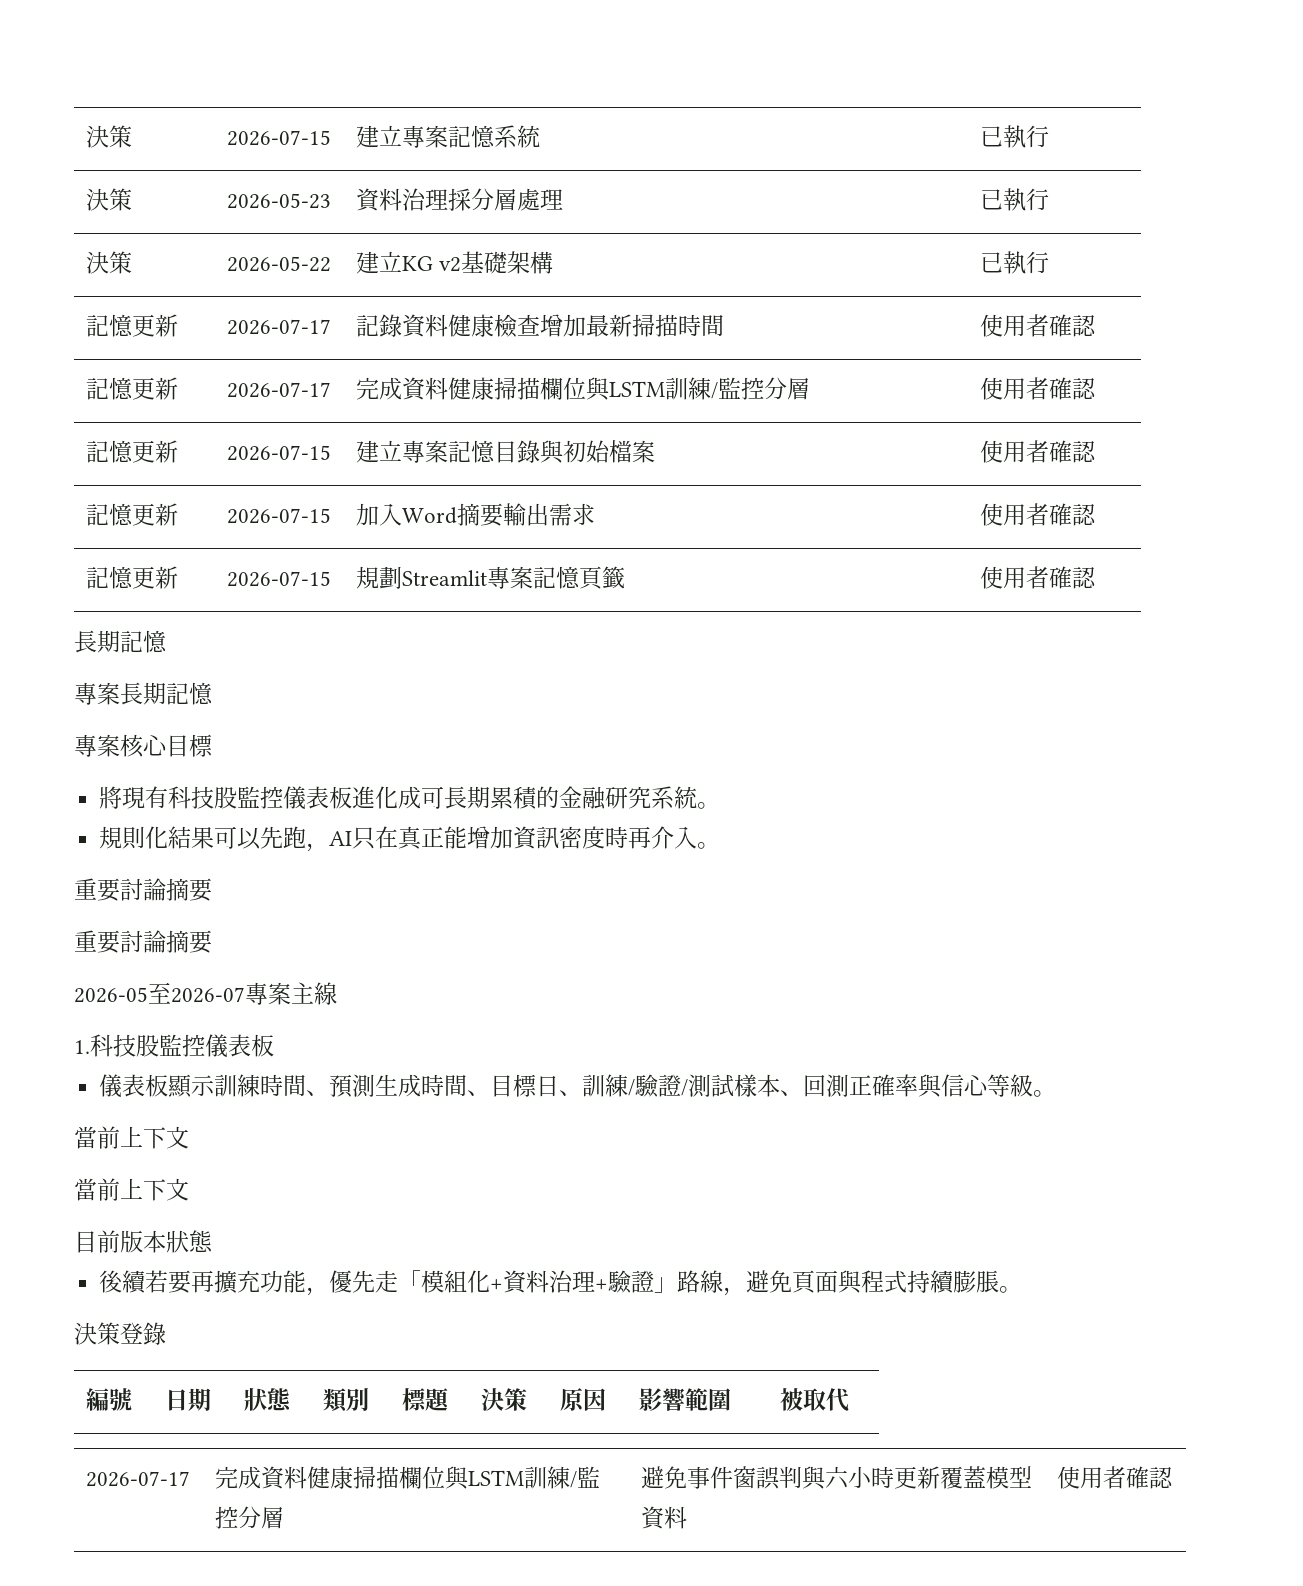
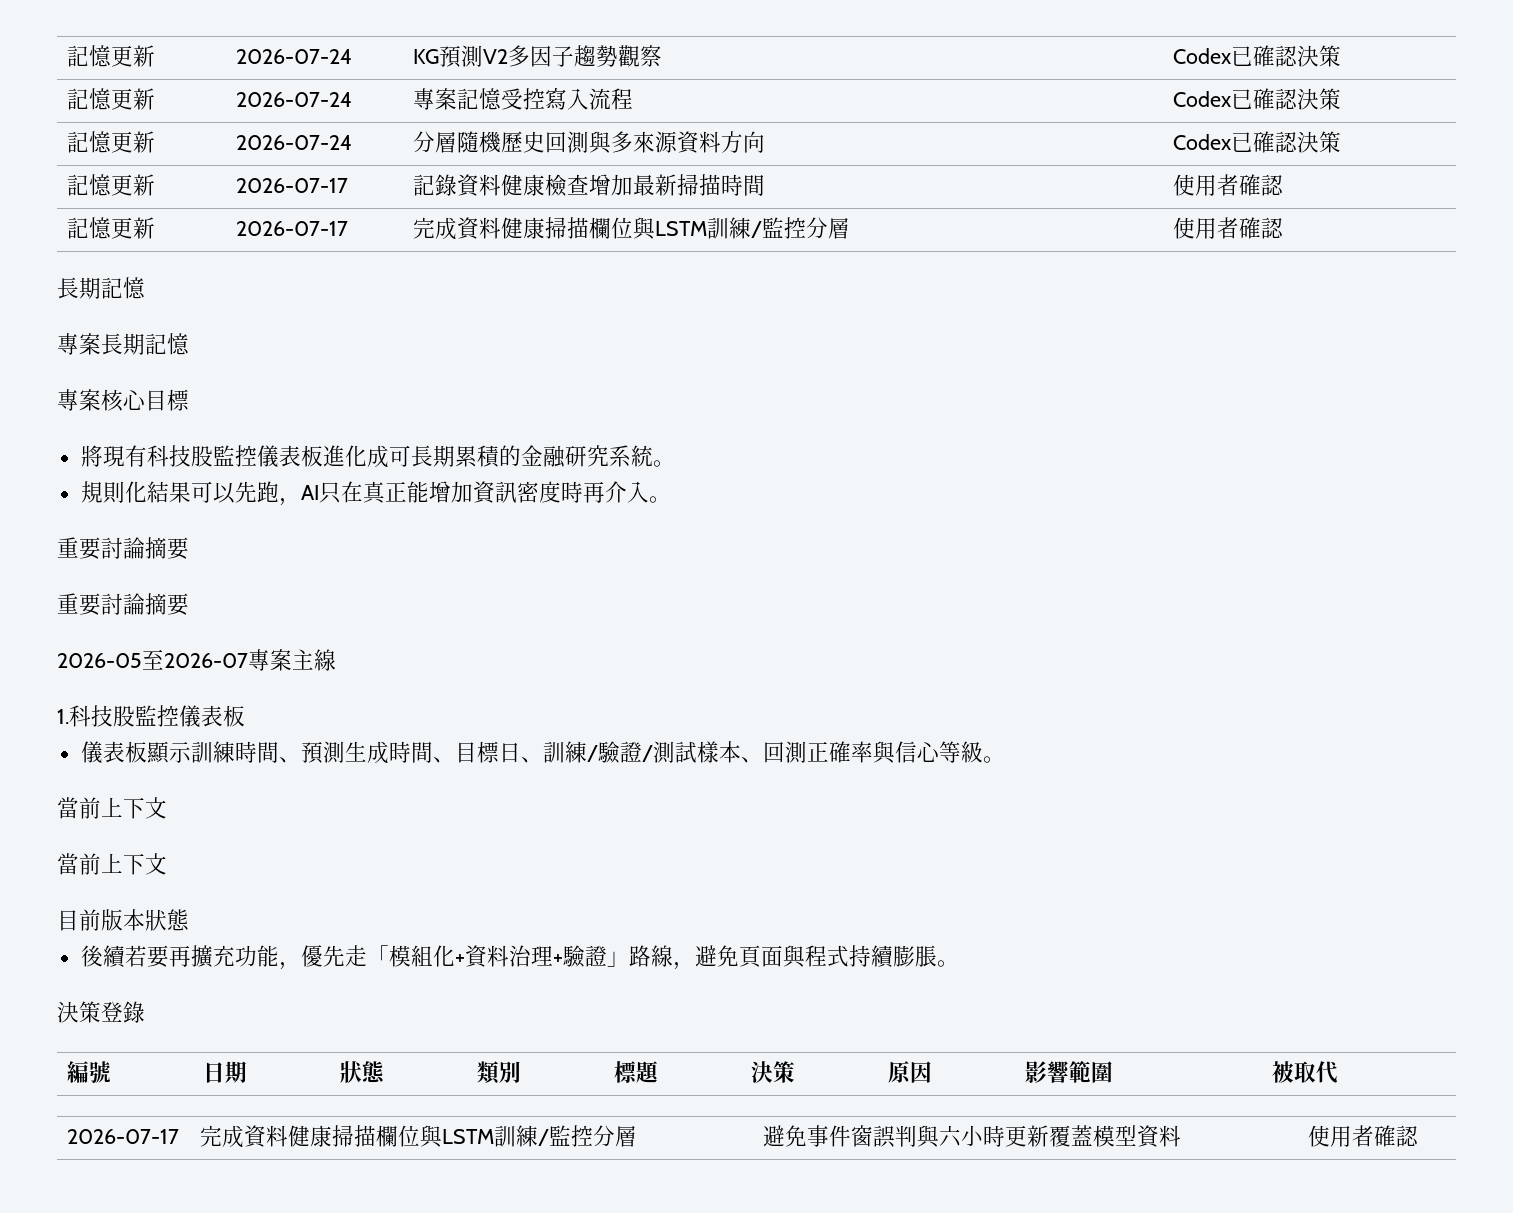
[86,125,133,148] [227,130,332,146] [356,125,541,148] [980,125,1050,148] [86,188,133,211] [227,193,332,209] [356,188,564,212] [980,188,1050,211] [86,251,133,274] [227,256,332,272] [356,251,554,274] [980,251,1050,274] 決策 | 2026-07-15 | 建立專案記憶系統 | 已執行 // 決策 | 2026-05-23 | 資料治理採分層處理 | 已執行 // 決策 | 2026-05-22 | 建立KG v2基礎架構 | 已執行 -> [67,45,156,67] [236,49,353,64] [413,45,663,68] [1173,45,1342,67] [67,88,156,110] [236,92,353,107] [413,88,634,110] [1173,88,1342,110] [67,131,156,153] [236,135,353,150] [413,131,766,154] [1173,131,1342,153] 記憶更新 | 2026-07-24 | KG預測V2多因子趨勢觀察 | Codex已確認決策 // 記憶更新 | 2026-07-24 | 專案記憶受控寫入流程 | Codex已確認決策 // 記憶更新 | 2026-07-24 | 分層隨機歷史回測與多來源資料方向 | Codex已確認決策
[86,440,179,463] [227,445,332,461] [356,440,656,464] [980,440,1097,463] [86,503,179,526] [227,508,332,524] [356,503,596,527] [980,503,1097,526] [86,566,179,589] [227,571,332,587] [356,566,626,590] [980,566,1097,589] // 記憶更新 | 2026-07-15 | 建立專案記憶目錄與初始檔案 | 使用者確認 // 記憶更新 | 2026-07-15 | 加入Word摘要輸出需求 | 使用者確認 // 記憶更新 | 2026-07-15 | 規劃Streamlit專案記憶頁籤 | 使用者確認 -> (1285, 228) none

